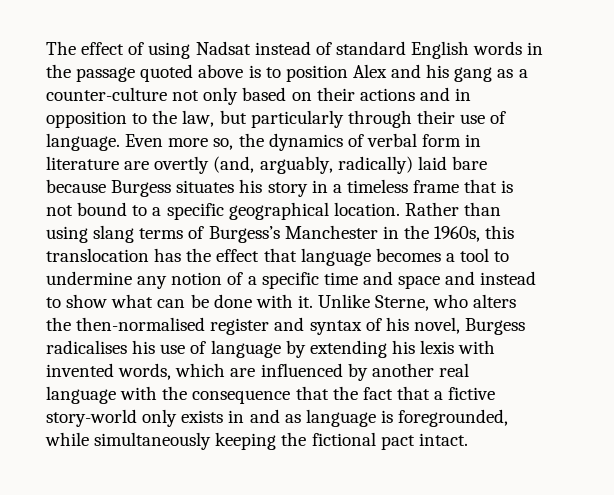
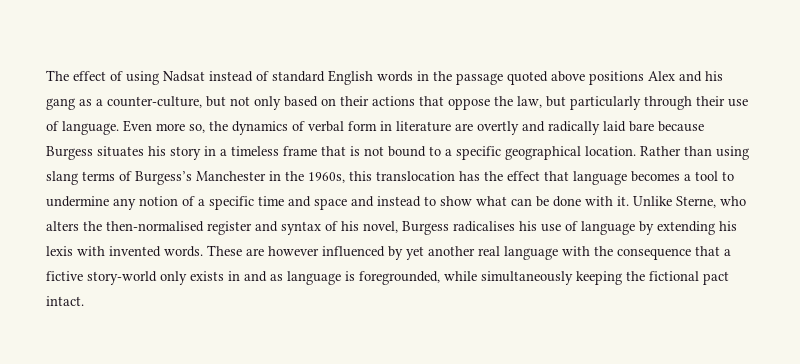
[248,65,348,82] is to position -> [589,71,644,85] positions
[46,87,167,101] counter-culture -> [107,96,226,108] counter-culture, but
[419,87,472,101] [46,111,148,128] and in opposition to -> [419,96,490,110] that oppose
[213,156,413,174] (and, arguably, radically) -> [522,121,600,135] and radically
[118,363,256,380] words, which are -> [164,245,319,257] words. These are however
(368, 372) none -> [406,246,424,260] yet
[332,386,430,400] the fact that -> (720, 251) none

